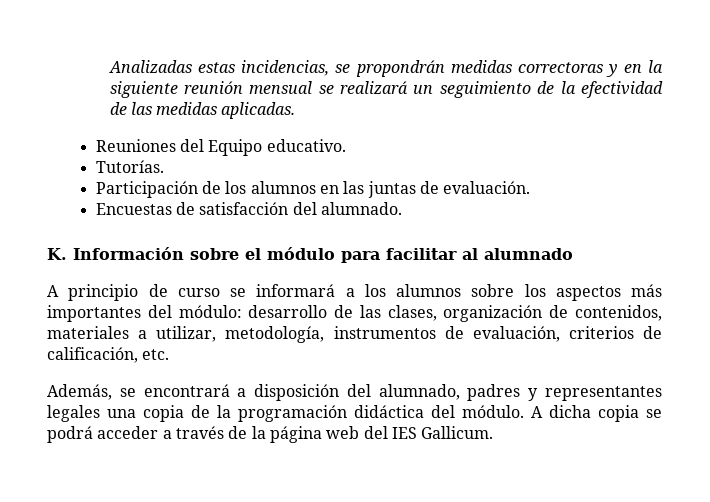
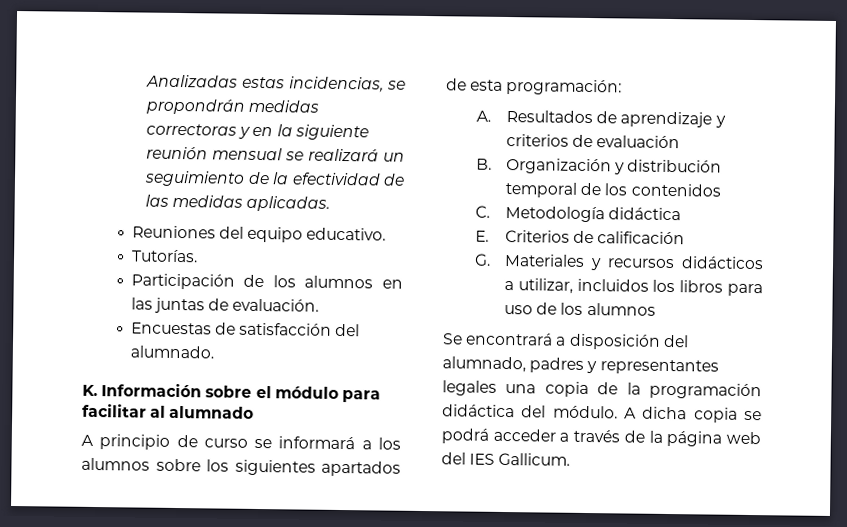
[208,139,263,156] Equipo -> [246,226,303,243] equipo
[555,284,662,301] [47,305,662,322] [47,326,662,343] [47,347,170,363] [47,384,136,400] aspectos más importantes del módulo: desarrollo de las clases, organización de contenidos, materiales a utilizar, metodología, instrumentos de evaluación, criterios de calificación, etc. // Además, se -> [234,459,401,477] [446,78,623,96] [475,110,726,128] [506,134,681,149] [475,158,723,175] [505,182,721,198] [474,205,682,223] [474,229,686,245] [473,253,764,271] [504,278,763,297] [504,302,656,316] [443,333,463,345] siguientes apartados de esta programación: // A. Resultados de aprendizaje y criterios de evaluación // B. Organización y distribución temporal de los contenidos // C. Metodología didáctica // E. Criterios de calificación // G. Materiales y recursos didácticos a utilizar, incluidos los libros para uso de los alumnos // Se

